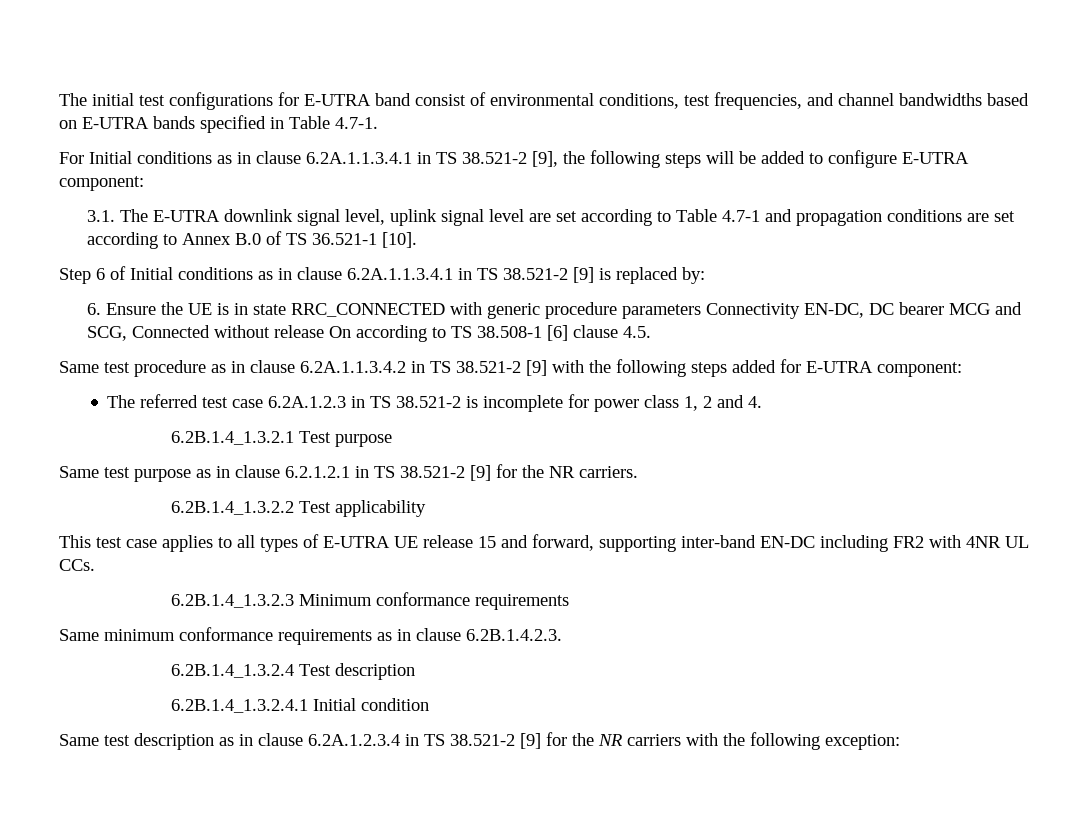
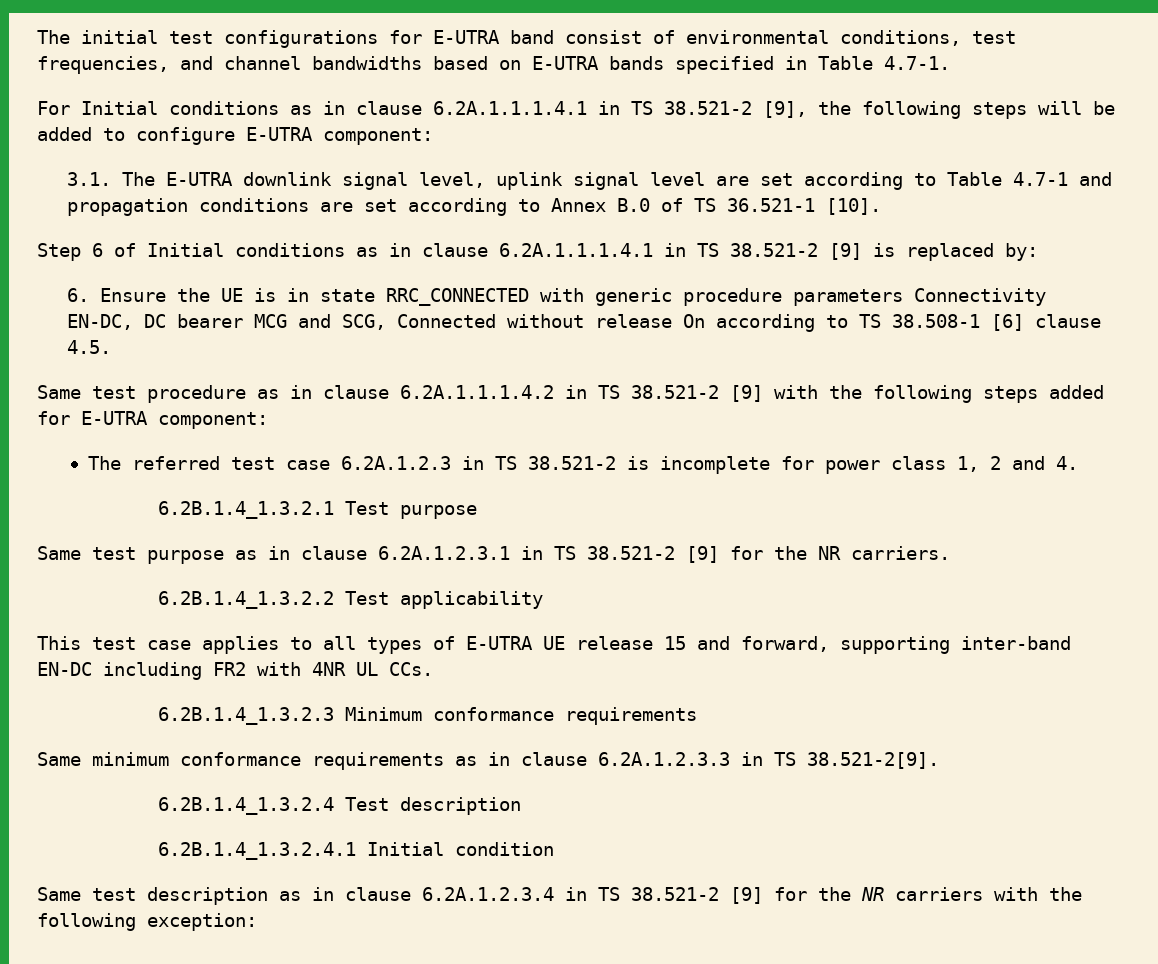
[306,152,412,164] 6.2A.1.1.3.4.1 -> [433,101,587,115] 6.2A.1.1.1.4.1
[347,268,453,280] 6.2A.1.1.3.4.1 -> [499,243,653,257] 6.2A.1.1.1.4.1
[300,361,406,373] 6.2A.1.1.3.4.2 -> [400,385,554,399] 6.2A.1.1.1.4.2
[285,466,350,478] 6.2.1.2.1 -> [378,546,510,560] 6.2A.1.2.3.1
[466,629,562,641] 6.2B.1.4.2.3. -> [598,752,939,769] 6.2A.1.2.3.3 in TS 38.521-2[9].

